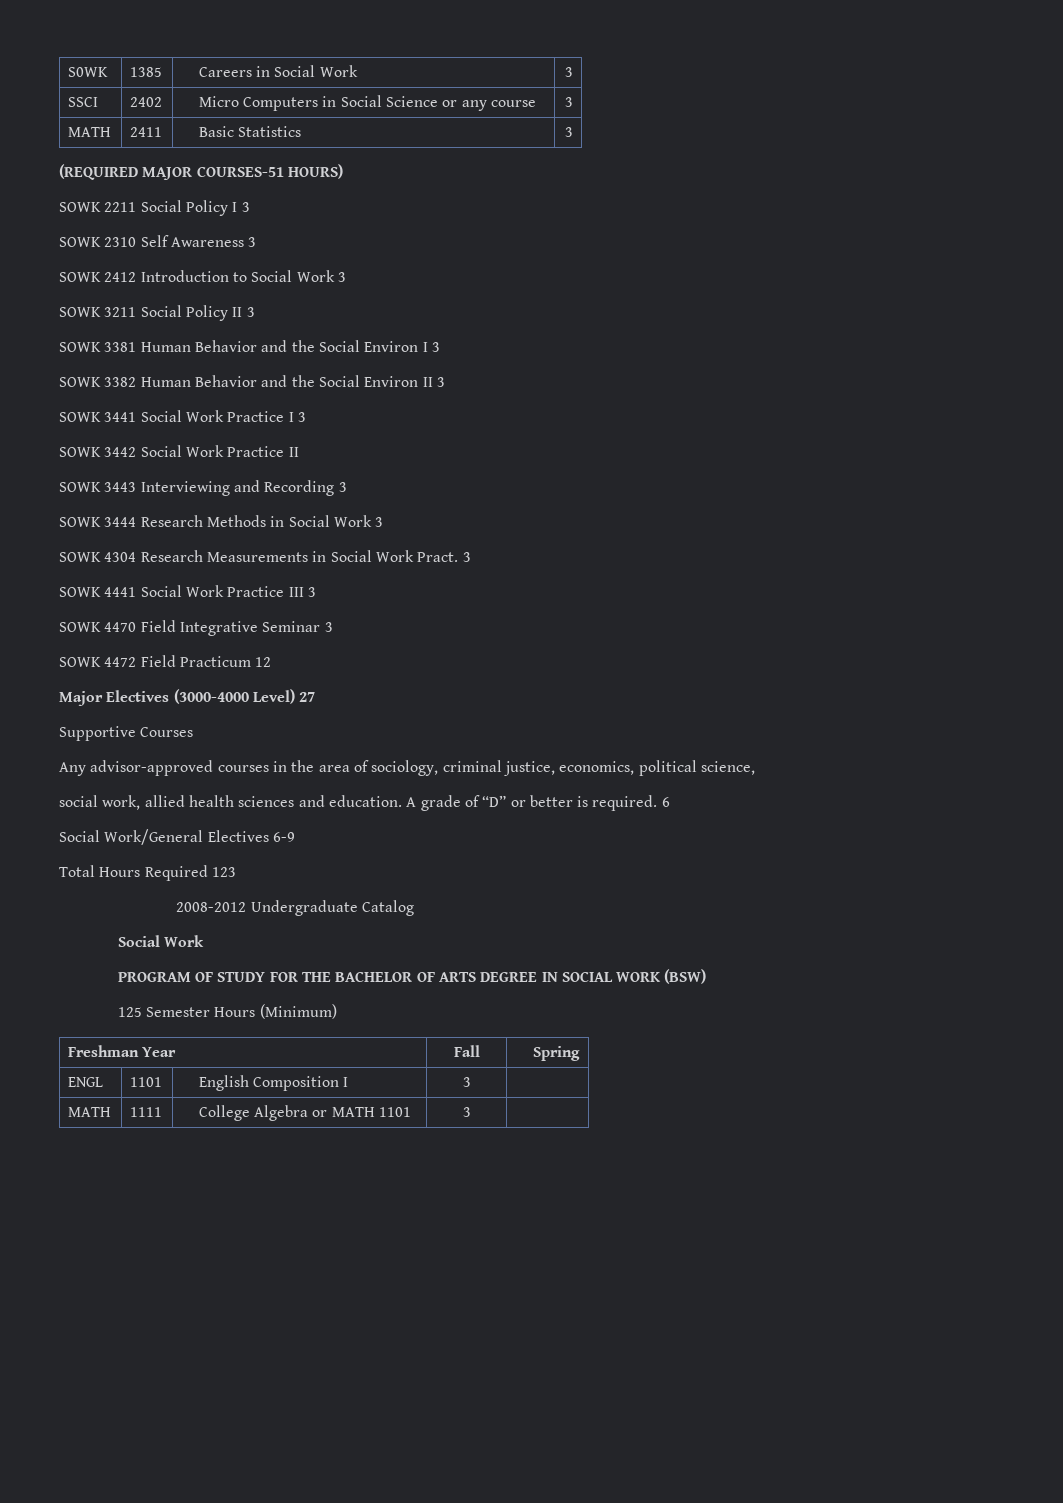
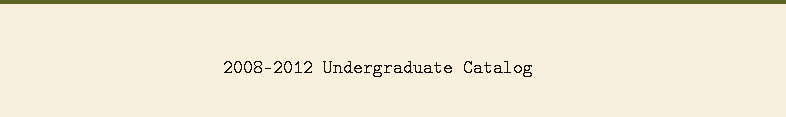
[68,67,109,77] [130,67,163,77] [198,65,358,77] [564,67,573,77] [68,97,99,107] [130,97,163,107] [198,95,536,111] [564,97,573,107] [68,127,112,137] [130,127,163,137] [198,126,301,137] [564,127,573,137] [59,164,343,180] [59,200,250,216] [59,235,257,247] [59,270,346,282] [59,305,255,321] [59,340,440,352] [59,375,445,387] [59,410,306,422] [59,445,299,457] [59,480,347,496] [59,515,384,527] [59,550,471,562] [59,585,316,597] [59,620,333,636] [59,655,272,667] [59,689,316,706] [59,726,194,741] [59,760,755,776] [59,795,670,811] [59,829,295,845] [59,865,236,881] [176,900,414,916] [117,935,204,947] [117,969,707,984] [117,1004,337,1019] [68,1045,177,1057] [453,1045,480,1057] [532,1046,580,1061] [68,1077,104,1087] [130,1077,163,1087] [198,1075,349,1091] [462,1077,471,1087] [68,1107,112,1117] [130,1107,163,1117] [198,1105,411,1121] [462,1107,471,1117] S0WK | 1385 | Careers in Social Work | 3 // SSCI | 2402 | Micro Computers in Social Science or any course | 3 // MATH | 2411 | Basic Statistics | 3 // (REQUIRED MAJOR COURSES-51 HOURS) // SOWK 2211 Social Policy I 3 // SOWK 2310 Self Awareness 3 // SOWK 2412 Introduction to Social Work 3 // SOWK 3211 Social Policy II 3 // SOWK 3381 Human Behavior and the Social Environ I 3 // SOWK 3382 Human Behavior and the Social Environ II 3 // SOWK 3441 Social Work Practice I 3 // SOWK 3442 Social Work Practice II // SOWK 3443 Interviewing and Recording 3 // SOWK 3444 Research Methods in Social Work 3 // SOWK 4304 Research Measurements in Social Work Pract. 3 // SOWK 4441 Social Work Practice III 3 // SOWK 4470 Field Integrative Seminar 3 // SOWK 4472 Field Practicum 12 // Major Electives (3000-4000 Level) 27 // Supportive Courses // Any advisor-approved courses in the area of sociology, criminal justice, economics, political science, // social work, allied health sciences and education. A grade of “D” or better is required. 6 // Social Work/General Electives 6-9 // Total Hours Required 123 // 2008-2012 Undergraduate Catalog // Social Work // PROGRAM OF STUDY FOR THE BACHELOR OF ARTS DEGREE IN SOCIAL WORK (BSW) // 125 Semester Hours (Minimum) // Freshman Year | Fall | Spring // ENGL | 1101 | English Composition I | 3 | // MATH | 1111 | College Algebra or MATH 1101 | 3 | -> [223,59,534,77] 2008-2012 Undergraduate Catalog

